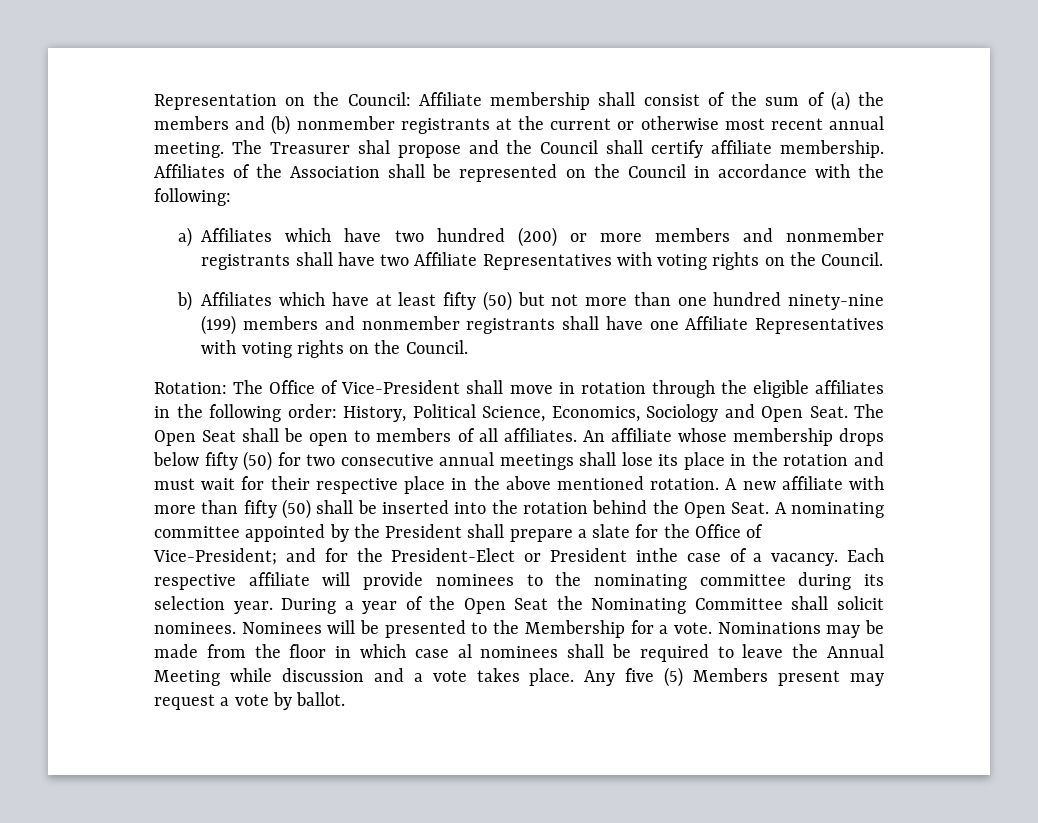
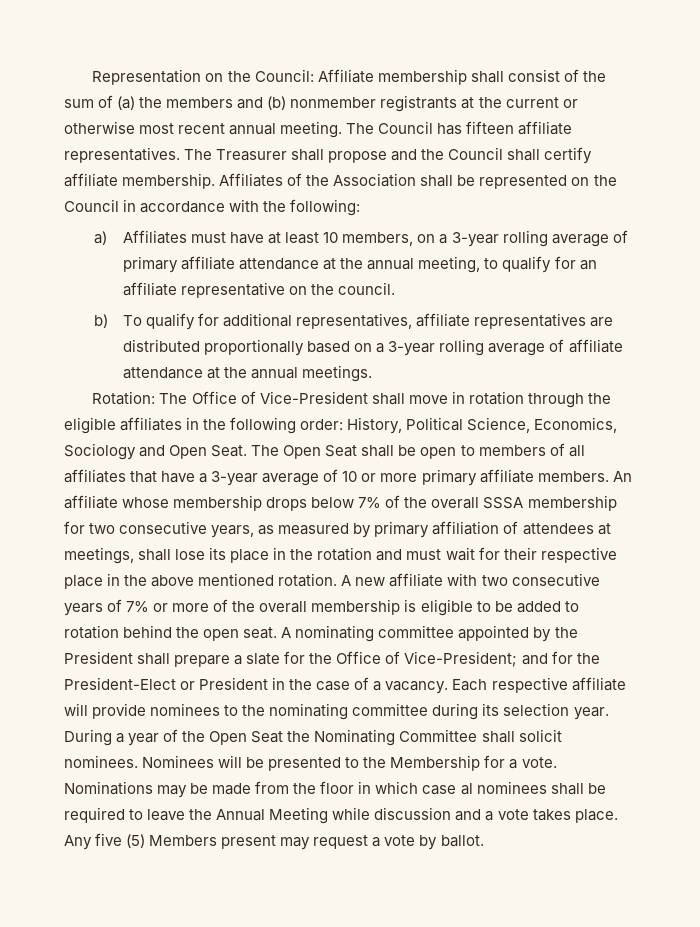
[269,140,390,154] Treasurer shal -> [378,121,573,135] [64,147,325,163] Council has fifteen affiliate representatives. The Treasurer shall
[285,227,884,247] [201,252,884,270] [176,291,884,311] [201,315,884,335] [201,340,468,358] which have two hundred (200) or more members and nonmember registrants shall have two Affiliate Representatives with voting rights on the Council. // b) Affiliates which have at least fifty (50) but not more than one hundred ninety-nine (199) members and nonmember registrants shall have one Affiliate Representatives with voting rights on the Council. -> [191,230,628,247] [123,256,597,273] [123,282,396,298] [93,313,614,330] [123,339,623,356] [123,365,373,382] must have at least 10 members, on a 3-year rolling average of primary affiliate attendance at the annual meeting, to qualify for an affiliate representative on the council. // b) To qualify for additional representatives, affiliate representatives are distributed proportionally based on a 3-year rolling average of affiliate attendance at the annual meetings.
[503,428,577,442] affiliates. -> [64,469,609,486] affiliates that have a 3-year average of 10 or more primary affiliate members.
[204,451,574,471] fifty (50) for two consecutive annual meetings -> [358,495,617,511] [64,521,611,538] [64,547,134,564] 7% of the overall SSSA membership for two consecutive years, as measured by primary affiliation of attendees at meetings,
[154,499,518,519] more than fifty (50) shall be inserted into the -> [481,573,600,586] [64,599,579,616] two consecutive years of 7% or more of the overall membership is eligible to be added to
[683,502,770,518] Open Seat. -> [203,627,278,641] open seat.
[635,548,678,562] inthe -> [272,677,313,690] in the

